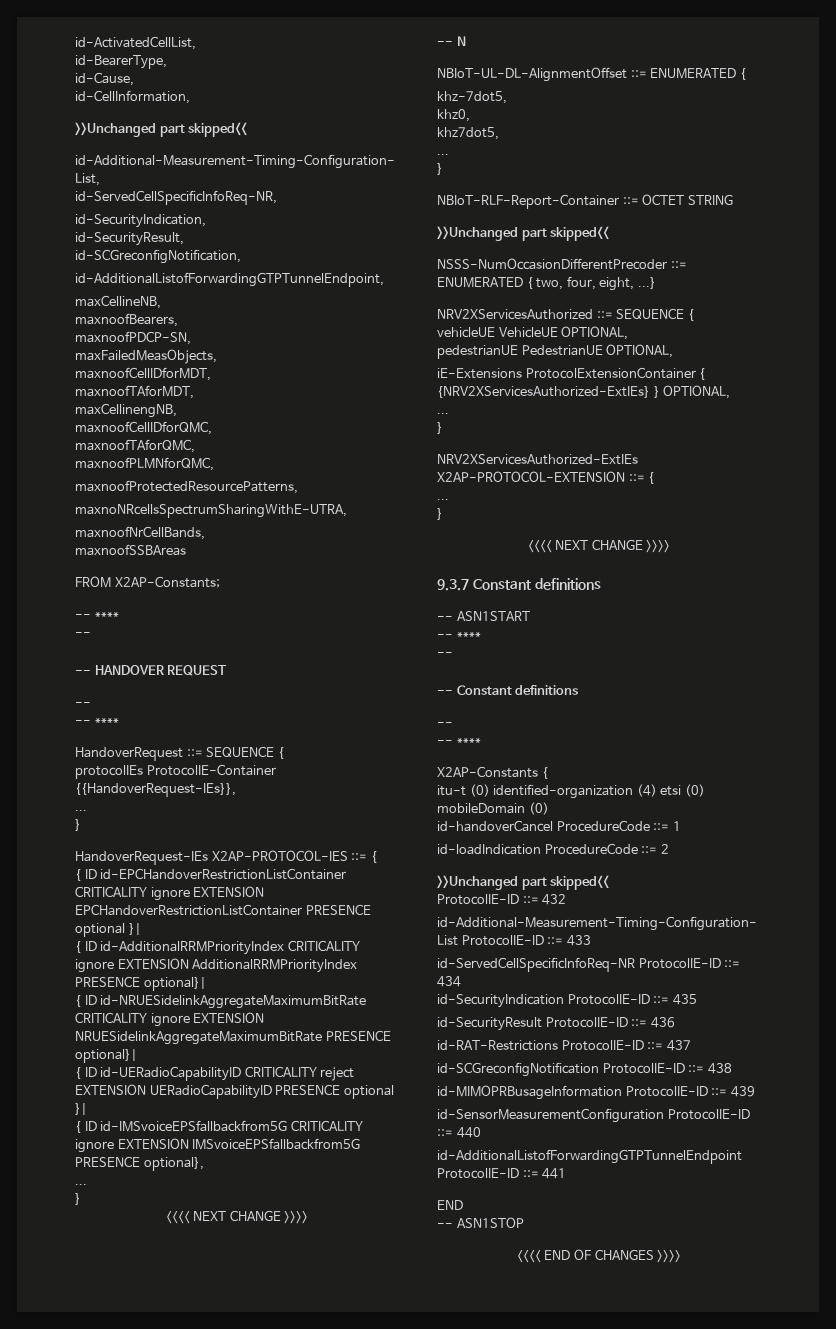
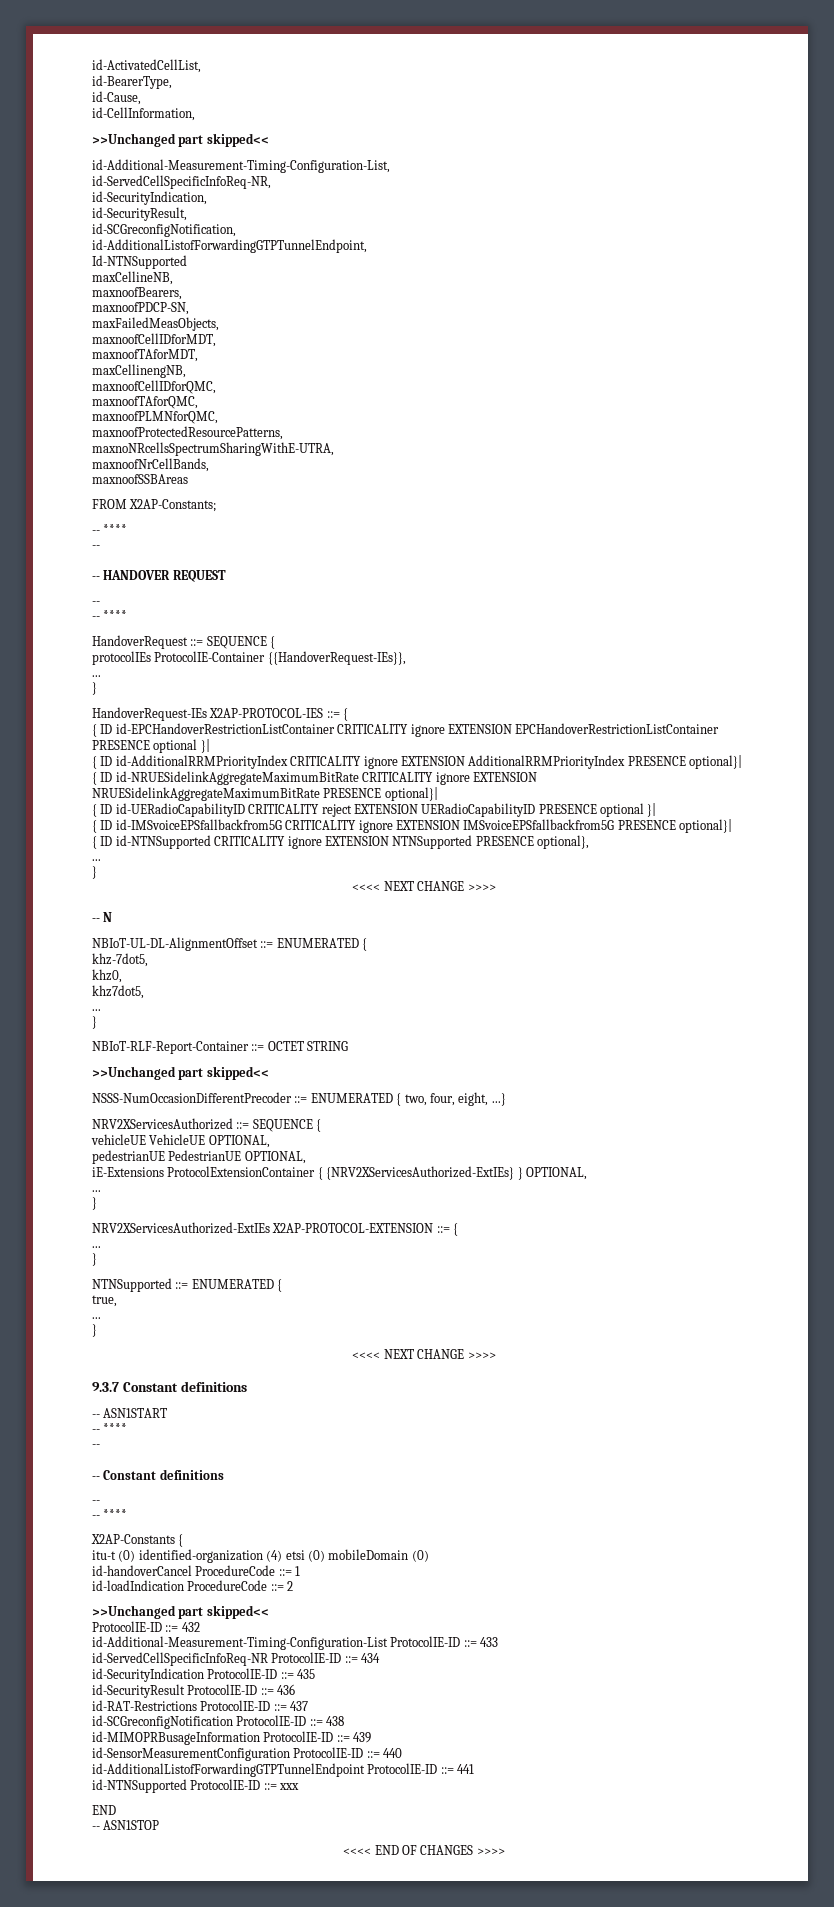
(384, 279) none -> [92,255,187,269] // Id-NTNSupported
(140, 1161) none -> [679,819,732,833] [92,835,534,849] optional}| // { ID id-NTNSupported CRITICALITY ignore EXTENSION NTNSupported PRESENCE
(443, 514) none -> [92,1278,283,1292] [92,1295,117,1307] [92,1317,101,1319] [92,1324,97,1337] // NTNSupported ::= ENUMERATED { // true, // ... // }
(567, 1173) none -> [92,1779,300,1793] // id-NTNSupported ProtocolIE-ID ::= xxx

